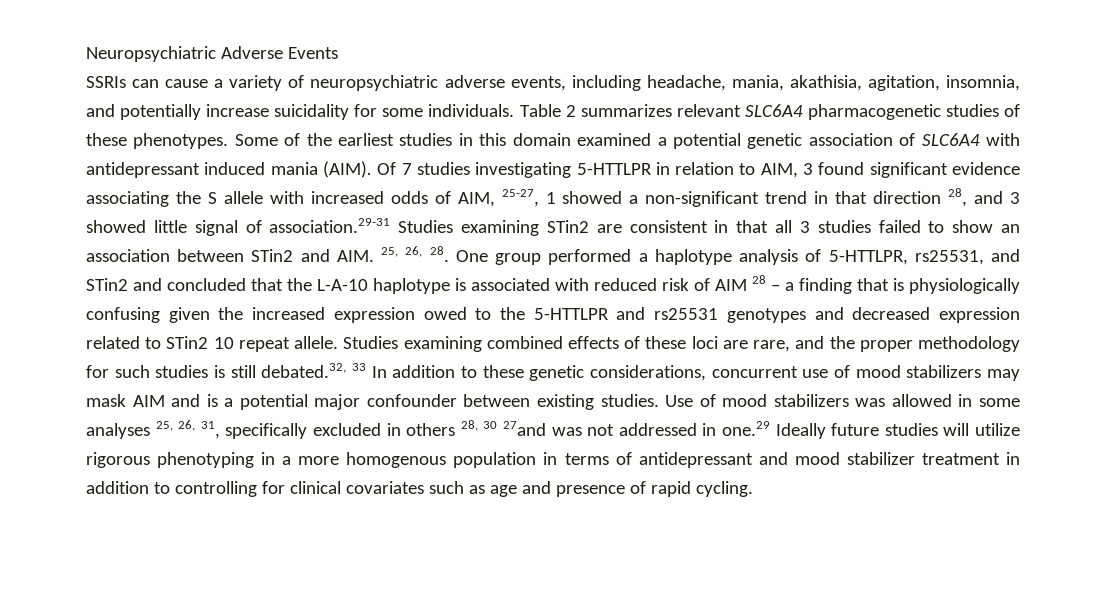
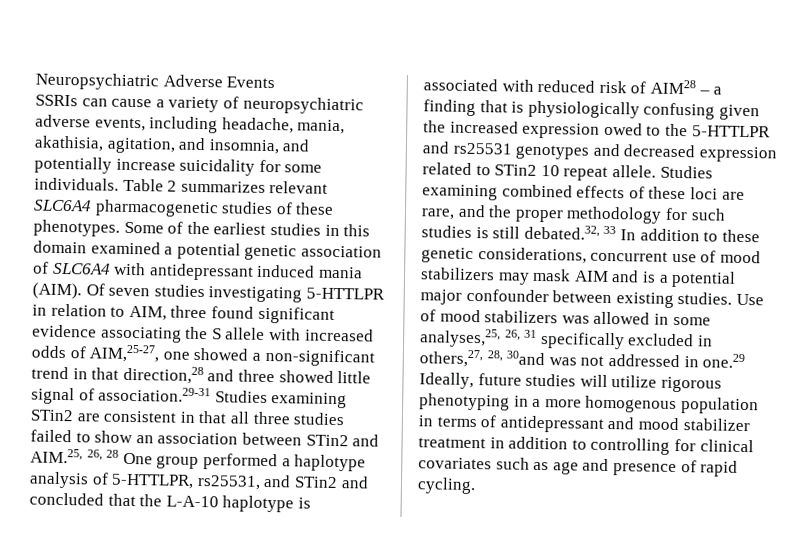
(940, 83) none -> [178,137,207,151] and
[401,163,412,175] 7 -> [108,287,151,297] seven
[803,163,814,175] 3 -> [170,305,208,319] three
[457,189,556,207] AIM, 25-27, 1 -> [89,344,190,363] AIM,25-27, one
[873,188,1021,207] direction 28, and 3 -> [122,365,275,385] direction,28 and three
[799,221,810,233] 3 -> [252,411,291,425] three
[336,246,449,262] AIM. 25, 26, 28. -> [30,448,120,464] AIM.25, 26, 28
[715,275,766,291] AIM 28 -> [649,79,696,95] AIM28
[86,420,547,439] analyses 25, 26, 31, specifically excluded in others 28, 30 27and -> [420,328,713,350] [419,349,546,368] analyses,25, 26, 31 specifically excluded in others,27, 28, 30and
[775,423,826,439] Ideally -> [419,372,474,390] Ideally,

